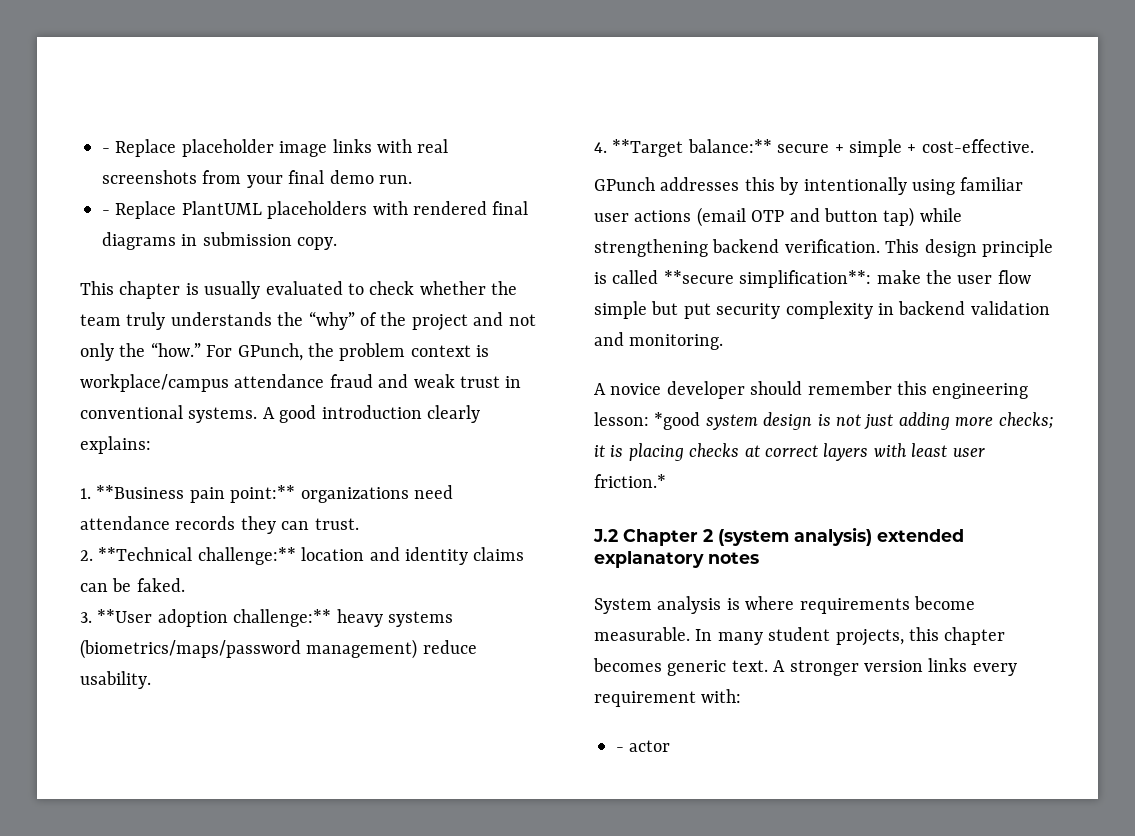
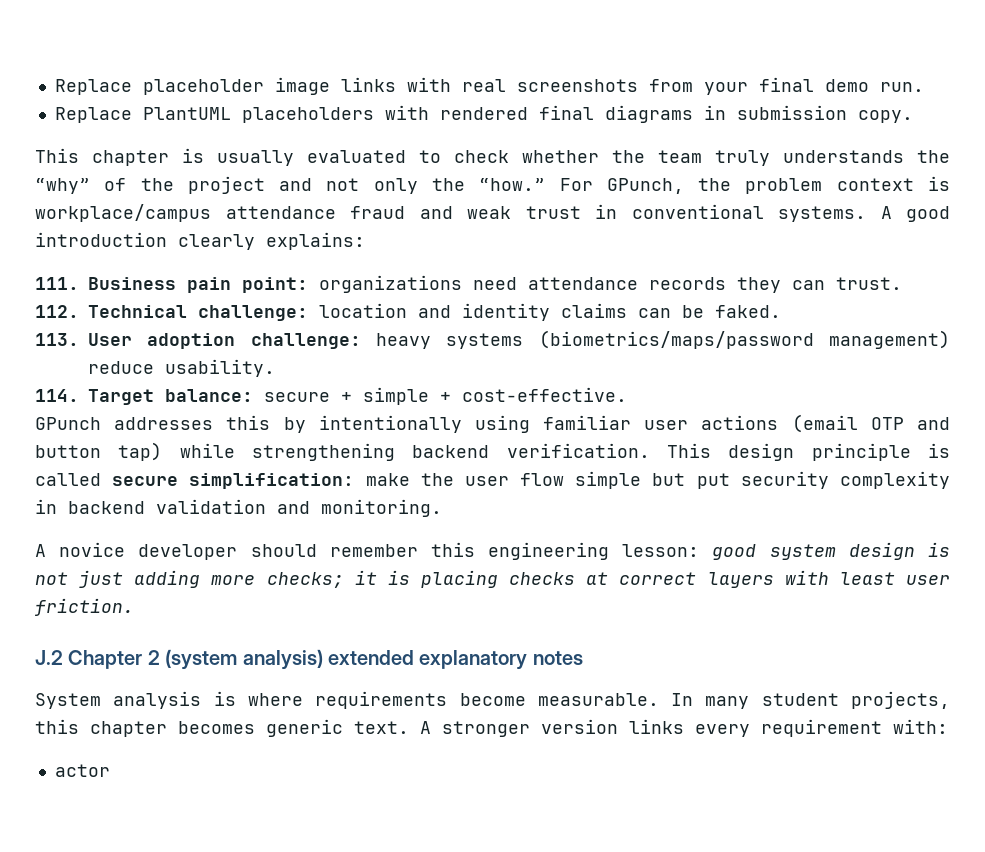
[102,148,110,153] - -> (54, 87) none
[102,210,110,215] - -> (924, 87) none
[80,485,296,503] 1. **Business pain point:** -> [35,277,308,293] 111. Business pain point:
[80,547,296,565] 2. **Technical challenge:** -> [35,305,308,321] 112. Technical challenge:
[80,609,332,627] 3. **User adoption challenge:** -> [35,333,361,349] 113. User adoption challenge:
[594,139,772,157] 4. **Target balance:** -> [35,389,253,405] 114. Target balance:
[663,270,872,288] **secure simplification**: -> [112,473,355,489] secure simplification:
[654,412,701,430] *good -> [712,544,757,560] good
[594,474,666,488] friction.* -> [35,598,134,616] friction.
[616,747,624,752] - -> (948, 726) none

